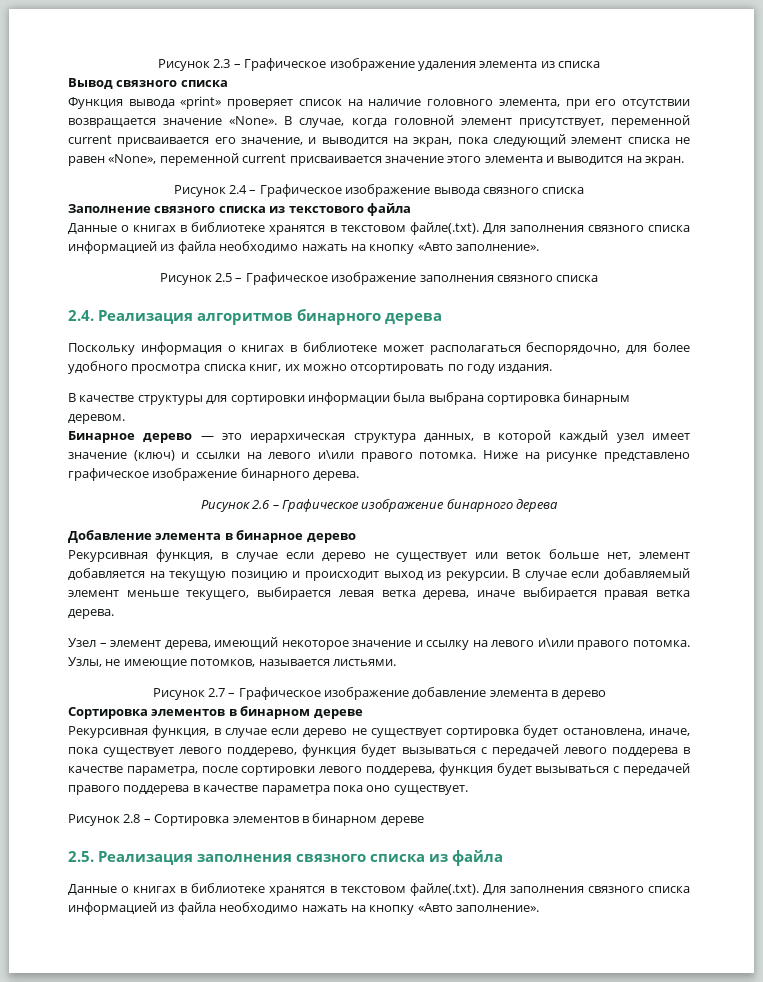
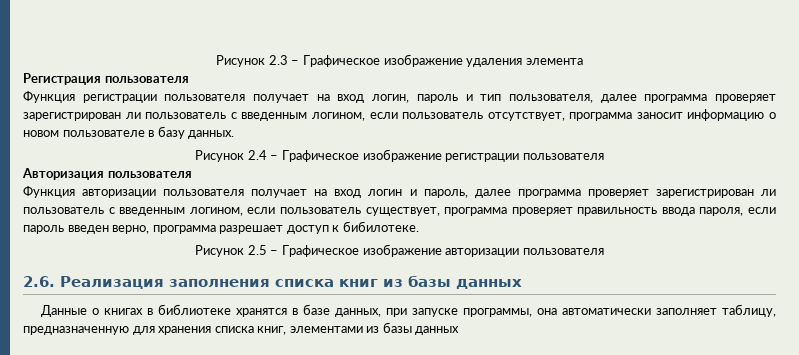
[540,61,600,68] [68,78,228,89] [68,96,691,109] [68,115,690,128] [68,134,690,147] [68,153,685,166] из списка // Вывод связного списка // Функция вывода «print» проверяет список на наличие головного элемента, при его отсутствии возвращается значение «None». В случае, когда головной элемент присутствует, переменной current присваивается его значение, и выводится на экран, пока следующий элемент списка не равен «None», переменной current присваивается значение этого элемента и выводится на экран. -> [23,73,189,85] [23,91,776,103] [23,109,777,121] [23,126,235,139] // Регистрация пользователя // Функция регистрации пользователя получает на вход логин, пароль и тип пользователя, далее программа проверяет зарегистрирован ли пользователь с введенным логином, если пользователь отсутствует, программа заносит информацию о новом пользователе в базу данных.
[433,187,585,196] [68,203,411,216] [68,222,690,235] [68,241,539,254] [159,272,599,285] [68,309,442,325] [68,342,690,355] [68,361,553,374] [68,392,631,405] [68,414,125,424] [68,430,691,443] [68,450,691,462] [68,468,360,481] [200,499,559,512] [68,530,356,543] [68,549,690,562] [68,568,690,581] [68,587,690,600] [68,609,114,619] [68,637,691,650] [68,657,396,668] [152,687,606,700] [68,706,363,719] [68,725,690,738] [68,744,690,757] [68,763,690,776] [68,785,468,795] [68,813,424,826] [68,850,503,866] [68,883,690,896] [68,902,539,915] вывода связного списка // Заполнение связного списка из текстового файла // Данные о книгах в библиотеке хранятся в текстовом файле(.txt). Для заполнения связного списка информацией из файла необходимо нажать на кнопку «Авто заполнение». // Рисунок 2.5 – Графическое изображение заполнения связного списка // 2.4. Реализация алгоритмов бинарного дерева // Поскольку информация о книгах в библиотеке может располагаться беспорядочно, для более удобного просмотра списка книг, их можно отсортировать по году издания. // В качестве структуры для сортировки информации была выбрана сортировка бинарным деревом. // Бинарное дерево — это иерархическая структура данных, в которой каждый узел имеет значение (ключ) и ссылки на левого и\или правого потомка. Ниже на рисунке представлено графическое изображение бинарного дерева. // Рисунок 2.6 – Графическое изображение бинарного дерева // Добавление элемента в бинарное дерево // Рекурсивная функция, в случае если дерево не существует или веток больше нет, элемент добавляется на текущую позицию и происходит выход из рекурсии. В случае если добавляемый элемент меньше текущего, выбирается левая ветка дерева, иначе выбирается правая ветка дерева. // Узел – элемент дерева, имеющий некоторое значение и ссылку на левого и\или правого потомка. Узлы, не имеющие потомков, называется листьями. // Рисунок 2.7 – Графическое изображение добавление элемента в дерево // Сортировка элементов в бинарном дереве // Рекурсивная функция, в случае если дерево не существует сортировка будет остановлена, иначе, пока существует левого поддерево, функция будет вызываться с передачей левого поддерева в качестве параметра, после сортировки левого поддерева, функция будет вызываться с передачей правого поддерева в качестве параметра пока оно существует. // Рисунок 2.8 – Сортировка элементов в бинарном дереве // 2.5. Реализация заполнения связного списка из файла // Данные о книгах в библиотеке хранятся в текстовом файле(.txt). Для заполнения связного списка информацией из файла необходимо нажать на кнопку «Авто заполнение». -> [445,153,604,162] [22,168,192,180] [23,186,777,198] [23,207,777,216] [23,221,419,234] [195,244,604,257] [23,275,522,289] [41,304,776,317] [23,322,460,335] регистрации пользователя // Авторизация пользователя // Функция авторизации пользователя получает на вход логин и пароль, далее программа проверяет зарегистрирован ли пользователь с введенным логином, если пользователь существует, программа проверяет правильность ввода пароля, если пароль введен верно, программа разрешает доступ к бибилотеке. // Рисунок 2.5 – Графическое изображение авторизации пользователя // 2.6. Реализация заполнения списка книг из базы данных // Данные о книгах в библиотеке хранятся в базе данных, при запуске программы, она автоматически заполняет таблицу, предназначенную для хранения списка книг, элементами из базы данных

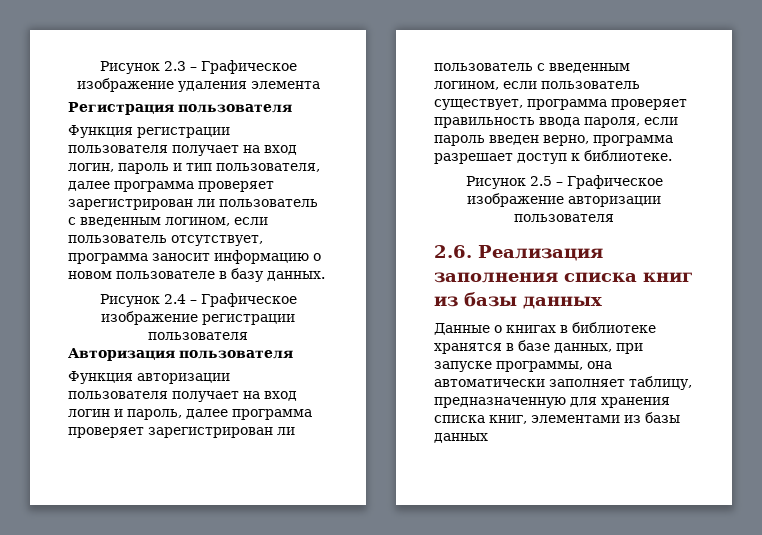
[342,221,419,232] бибилотеке. -> [584,150,672,161] библиотеке.

